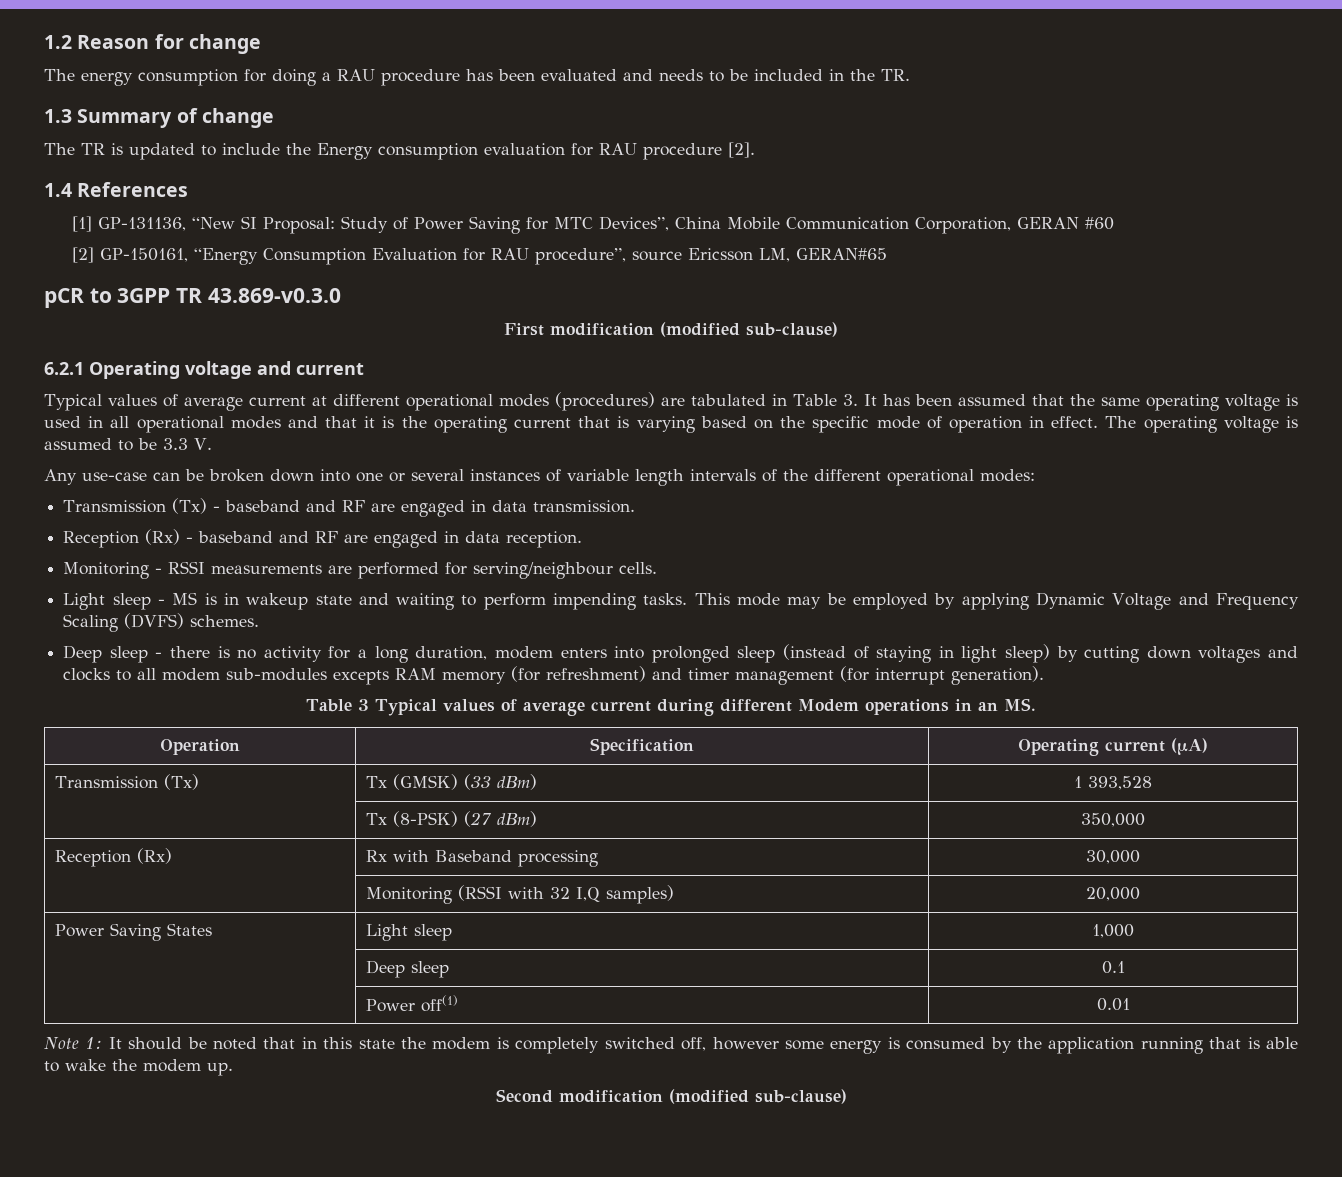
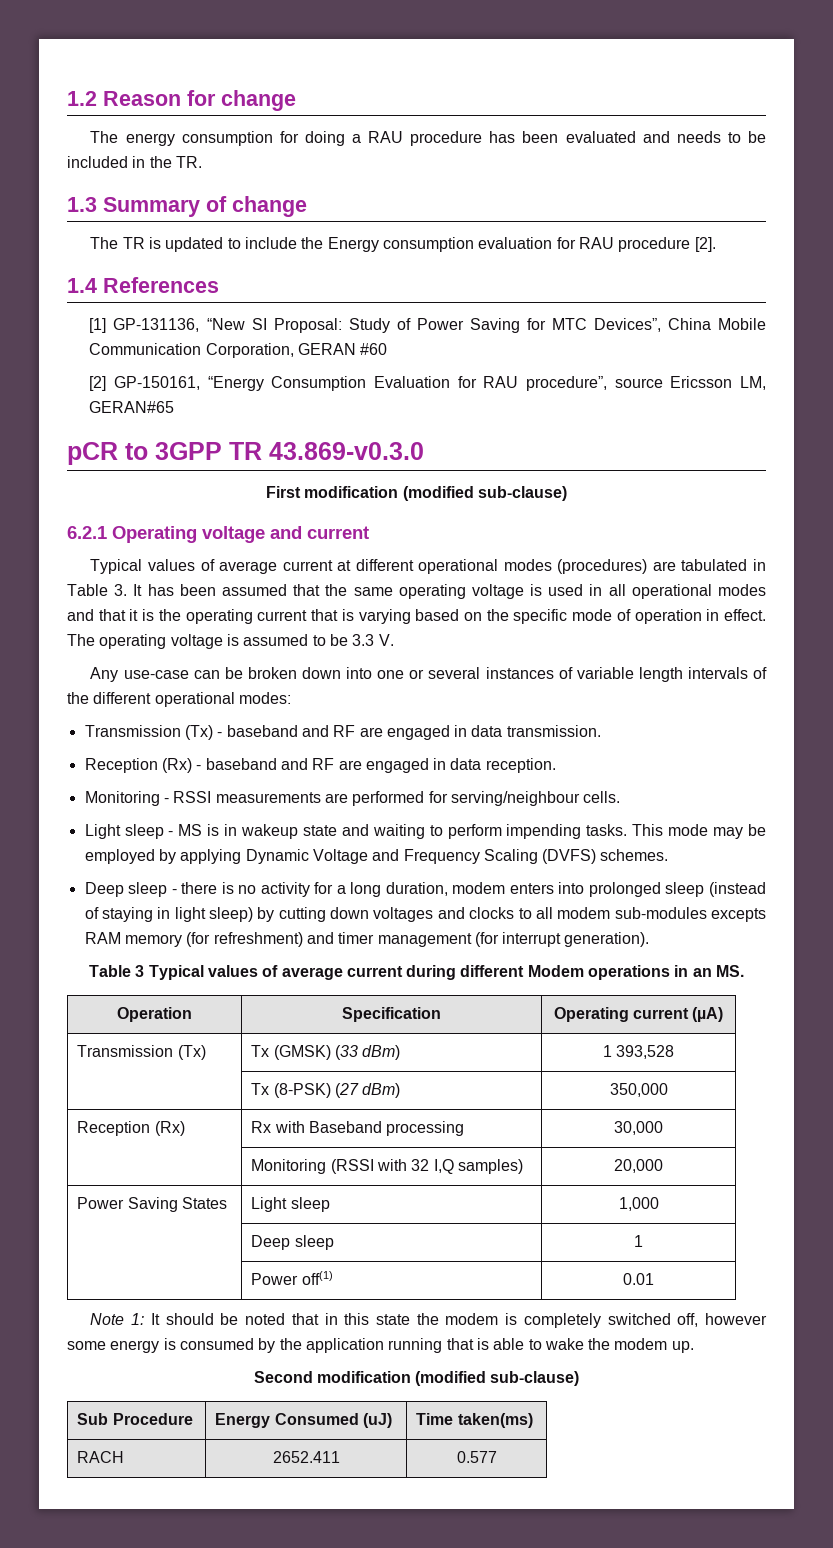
[1101,961,1125,974] 0.1 -> [634,1235,643,1247] 1
(847, 1096) none -> [77,1413,193,1425] [215,1413,393,1428] [416,1413,533,1428] [77,1451,125,1463] [272,1451,340,1463] [456,1451,497,1463] // Sub Procedure | Energy Consumed (uJ) | Time taken(ms) // RACH | 2652.411 | 0.577

